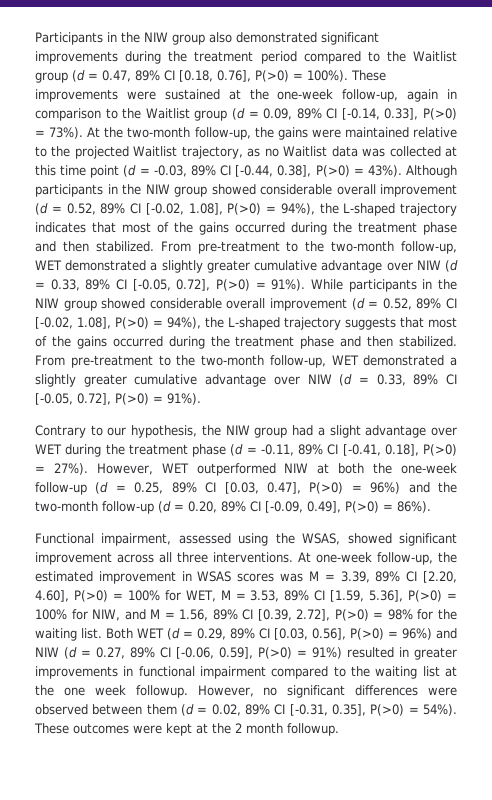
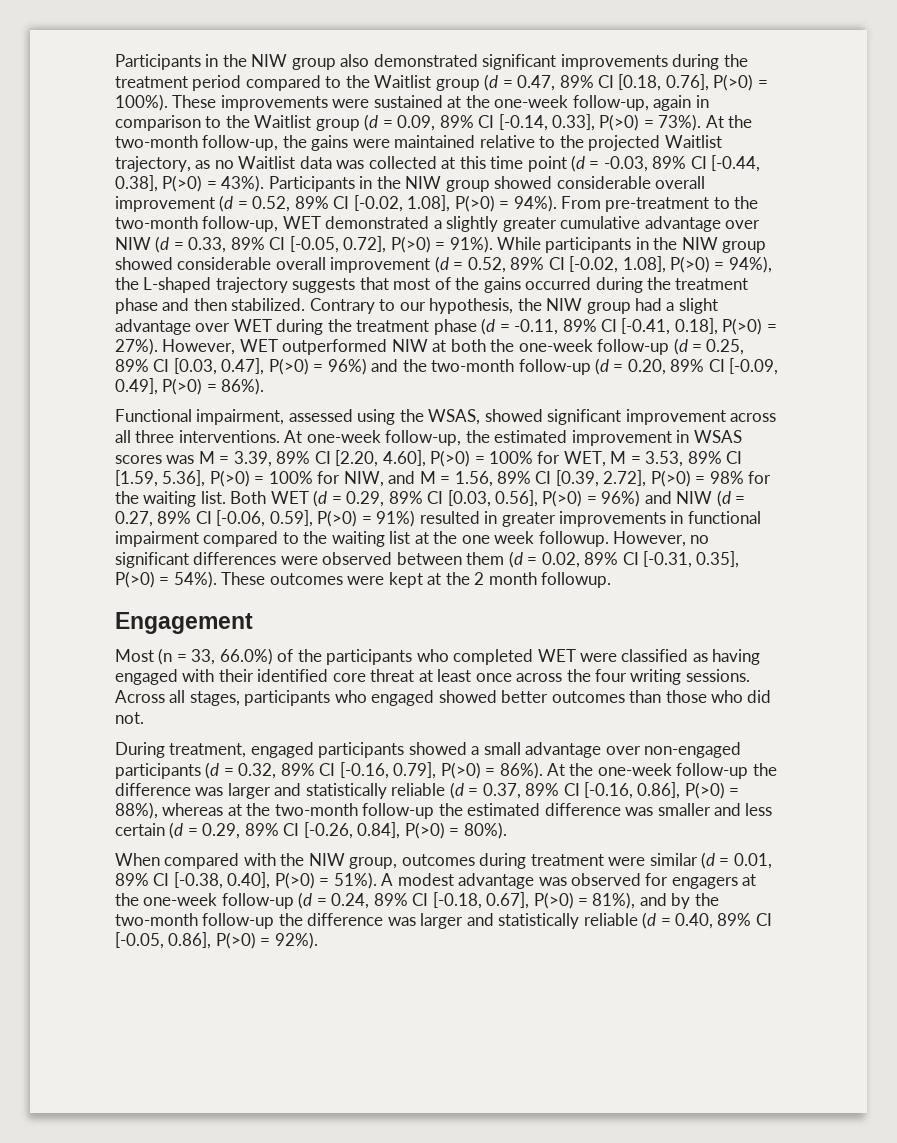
[405,165,457,178] [35,184,103,197] Although participants -> [268,176,355,192] Participants
[280,203,457,216] [35,222,457,235] [35,241,154,252] 94%), the L-shaped trajectory indicates that most of the gains occurred during the treatment phase and then stabilized. -> [513,195,557,212] 94%).
[35,355,457,368] [35,374,457,387] [35,393,201,405] From pre-treatment to the two-month follow-up, WET demonstrated a slightly greater cumulative advantage over NIW (d = 0.33, 89% CI [-0.05, 0.72], P(>0) = 91%). // -> (306, 304) none
(339, 729) none -> [115,612,253,634] [115,648,761,665] [115,669,750,685] [115,690,772,706] [115,712,144,724] [115,742,742,758] [115,762,777,779] [115,782,740,799] [115,802,773,819] [115,822,507,839] [115,852,772,869] [115,872,757,889] [115,892,719,909] [115,912,772,929] [115,932,318,949] // Engagement // Most (n = 33, 66.0%) of the participants who completed WET were classified as having engaged with their identified core threat at least once across the four writing sessions. Across all stages, participants who engaged showed better outcomes than those who did not. // During treatment, engaged participants showed a small advantage over non-engaged participants (d = 0.32, 89% CI [-0.16, 0.79], P(>0) = 86%). At the one-week follow-up the difference was larger and statistically reliable (d = 0.37, 89% CI [-0.16, 0.86], P(>0) = 88%), whereas at the two-month follow-up the estimated difference was smaller and less certain (d = 0.29, 89% CI [-0.26, 0.84], P(>0) = 80%). // When compared with the NIW group, outcomes during treatment were similar (d = 0.01, 89% CI [-0.38, 0.40], P(>0) = 51%). A modest advantage was observed for engagers at the one-week follow-up (d = 0.24, 89% CI [-0.18, 0.67], P(>0) = 81%), and by the two-month follow-up the difference was larger and statistically reliable (d = 0.40, 89% CI [-0.05, 0.86], P(>0) = 92%).

